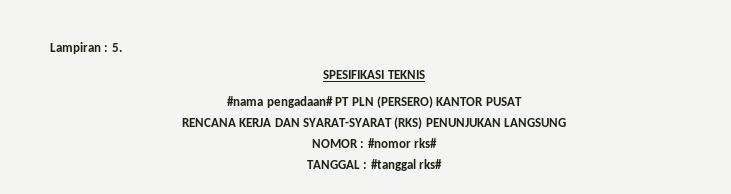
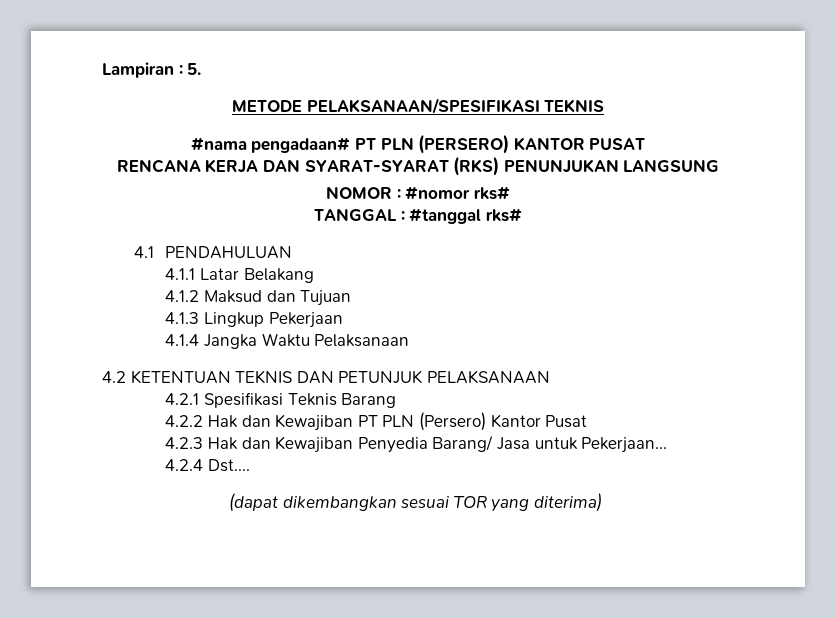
[323,70,385,79] SPESIFIKASI -> [231,98,540,114] METODE PELAKSANAAN/SPESIFIKASI
(443, 164) none -> [133,246,293,259] [165,268,314,283] [165,290,352,306] [165,312,343,328] [165,333,410,349] [102,370,550,384] [165,392,397,408] [165,412,588,431] [165,435,668,453] [165,459,251,472] [228,493,602,512] // 4.1 PENDAHULUAN // 4.1.1 Latar Belakang // 4.1.2 Maksud dan Tujuan // 4.1.3 Lingkup Pekerjaan // 4.1.4 Jangka Waktu Pelaksanaan // 4.2 KETENTUAN TEKNIS DAN PETUNJUK PELAKSANAAN // 4.2.1 Spesifikasi Teknis Barang // 4.2.2 Hak dan Kewajiban PT PLN (Persero) Kantor Pusat // 4.2.3 Hak dan Kewajiban Penyedia Barang/ Jasa untuk Pekerjaan... // 4.2.4 Dst.... // (dapat dikembangkan sesuai TOR yang diterima)

